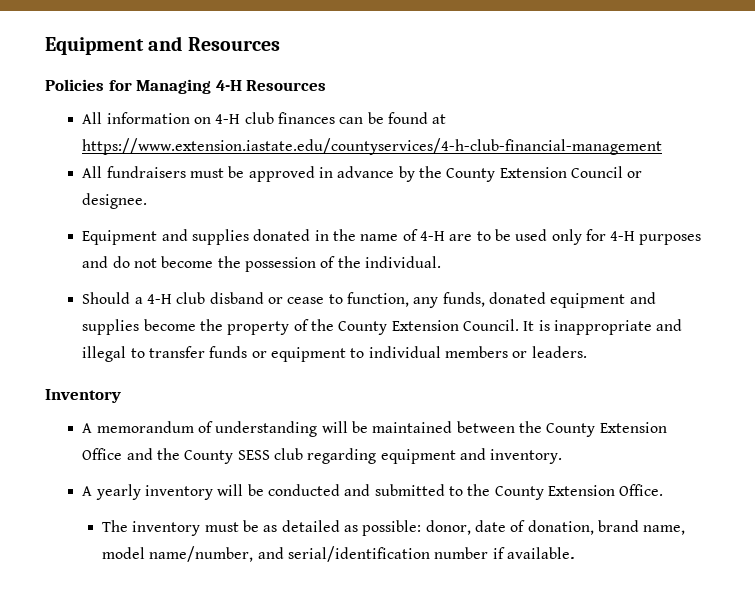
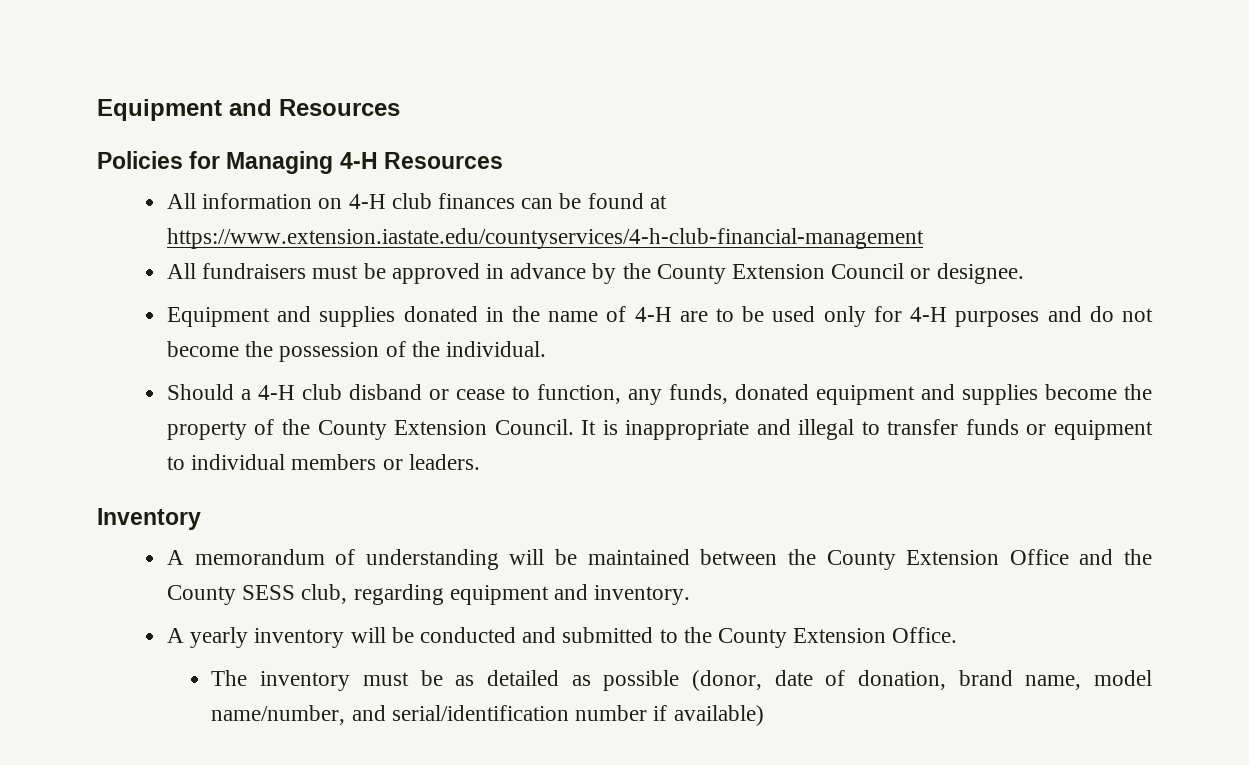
[273,448,303,460] club -> [301,584,348,604] club,
[362,520,471,536] possible: donor, -> [603,670,762,691] possible (donor,
[507,547,576,559] available. -> [673,705,764,726] available)

